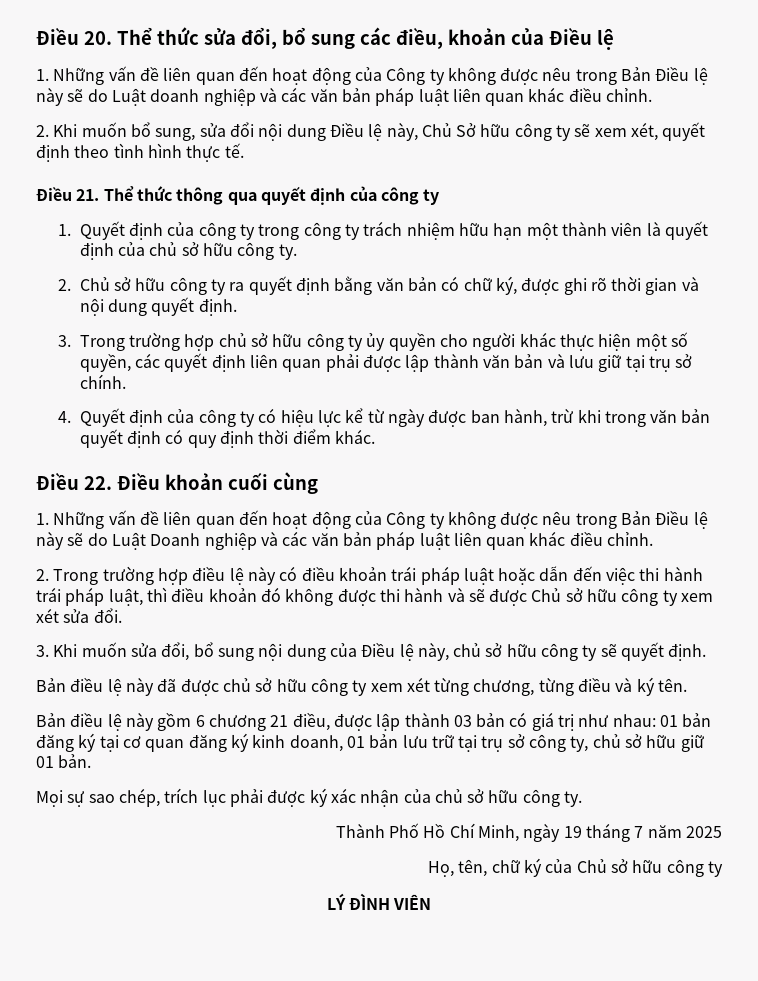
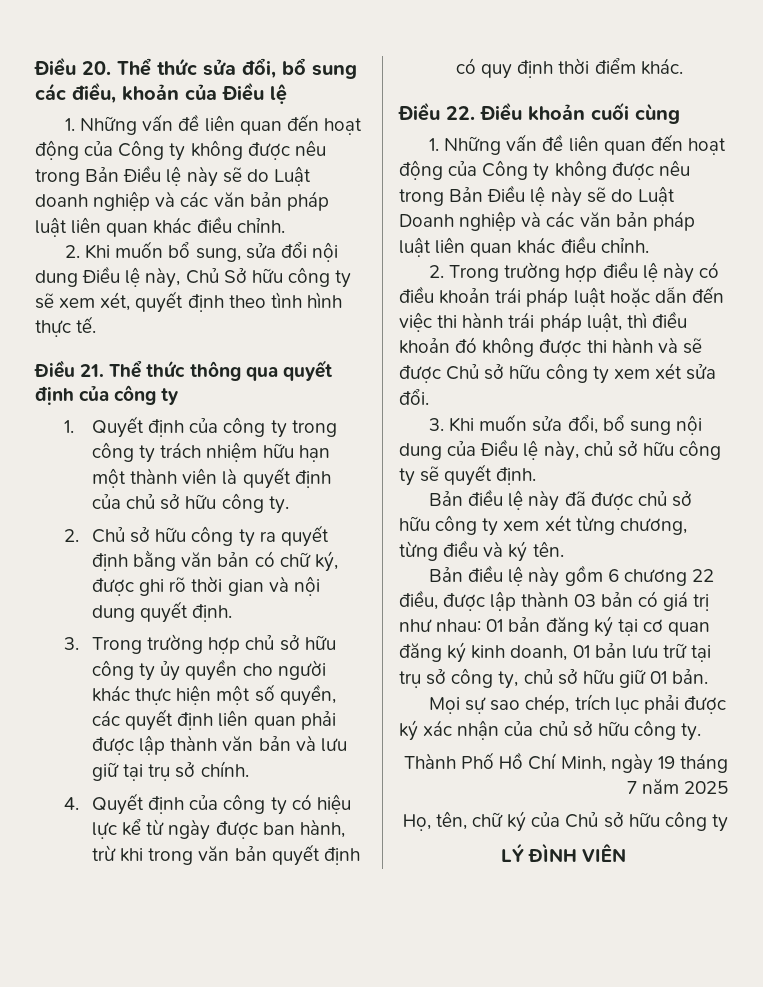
[270,715,289,727] 21 -> [691,569,714,582] 22

